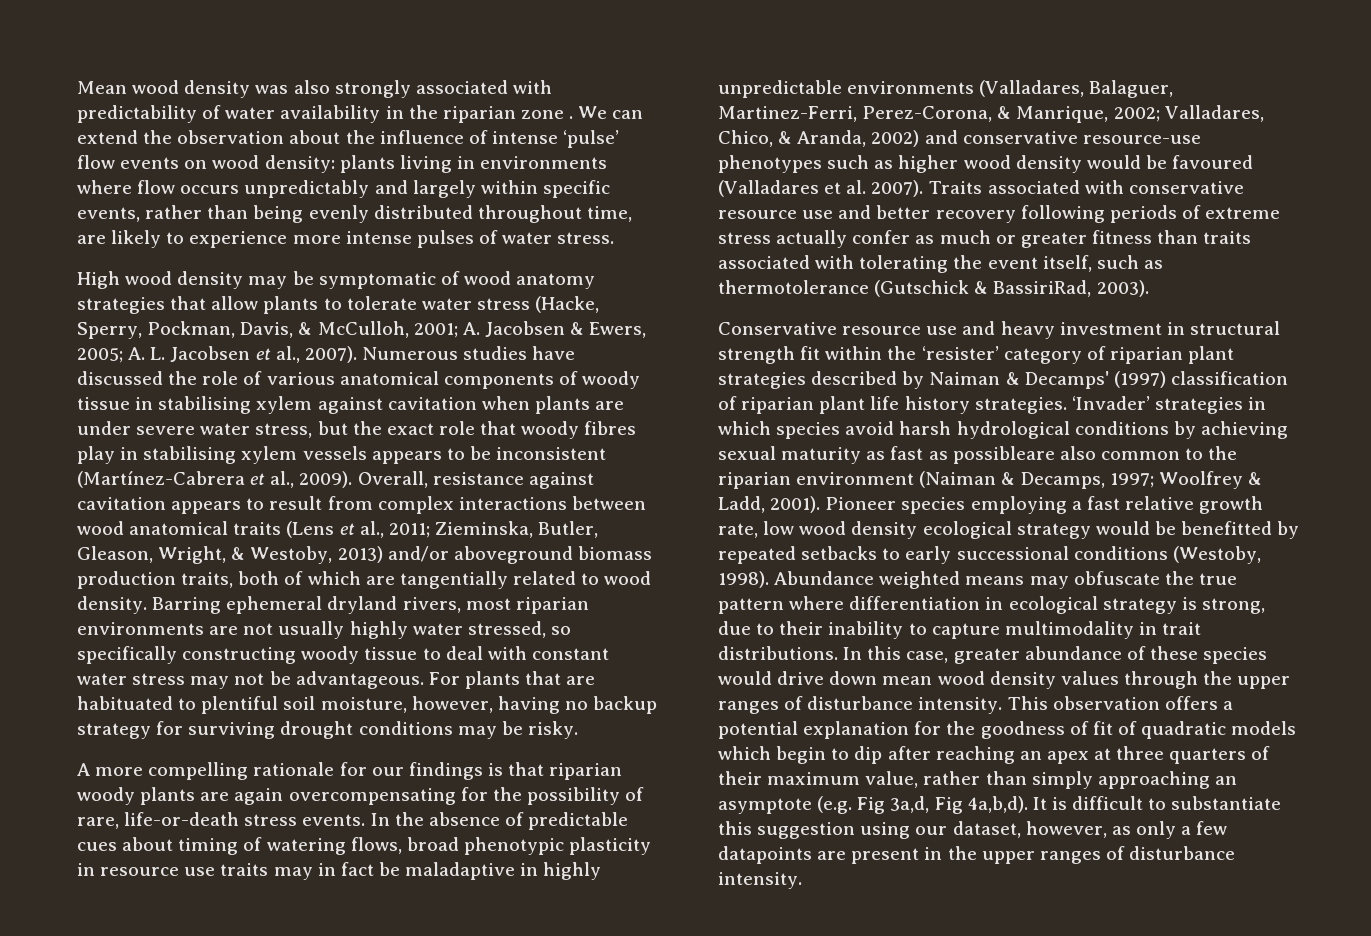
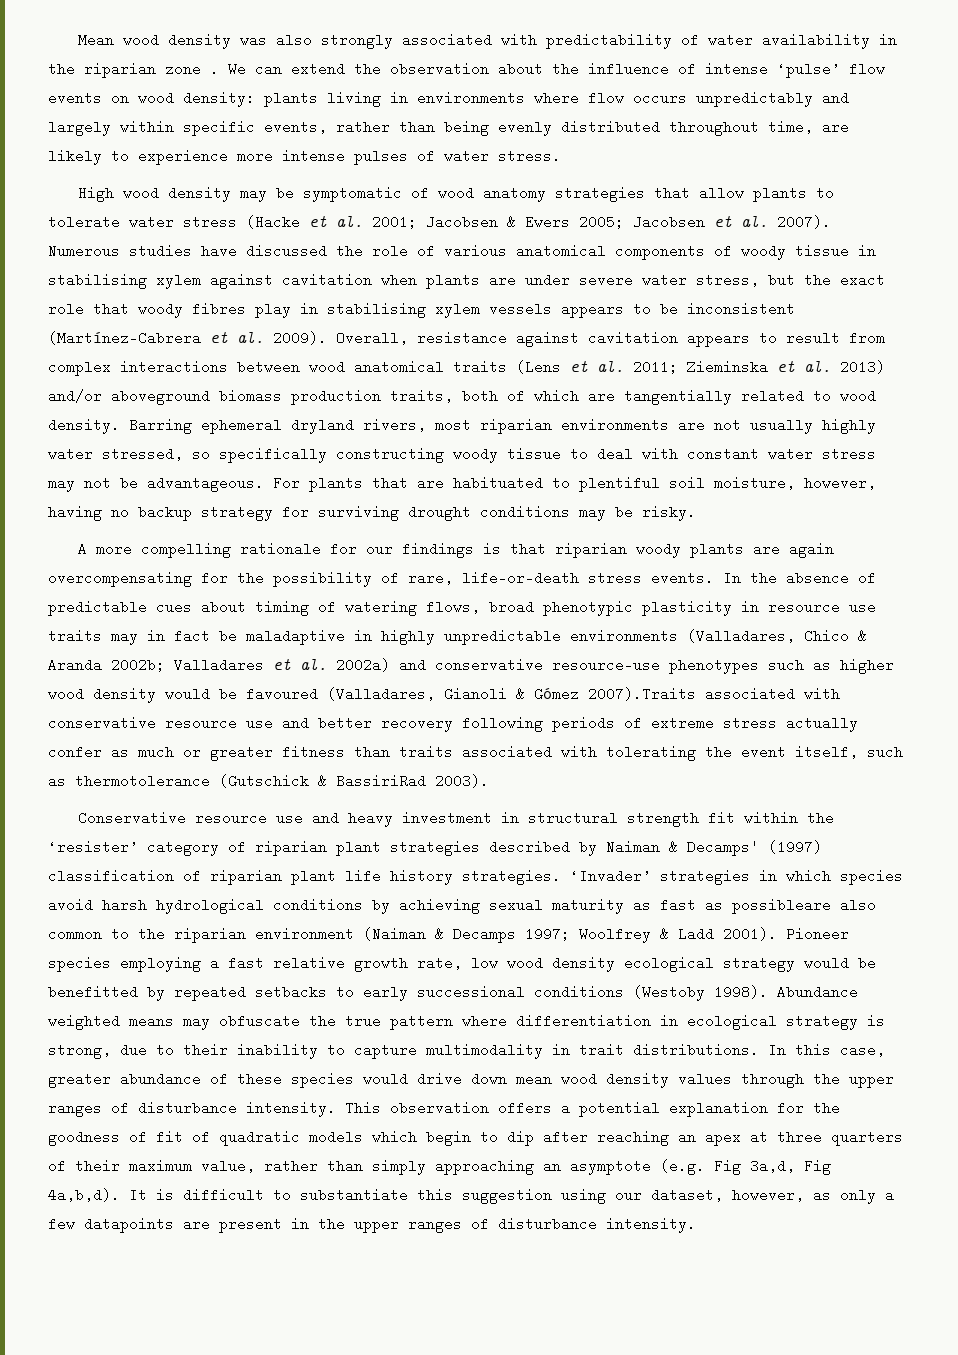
[535,296,600,313] [77,321,647,339] [77,347,166,363] (Hacke, Sperry, Pockman, Davis, & McCulloh, 2001; A. Jacobsen & Ewers, 2005; A. L. -> [246,215,624,229] (Hacke et al. 2001; Jacobsen & Ewers 2005;
[275,346,300,363] al., -> [741,215,768,227] al.
[270,471,295,488] al., -> [237,331,264,343] al.
[359,521,599,538] [77,546,333,564] al., 2011; Zieminska, Butler, Gleason, Wright, & Westoby, -> [597,360,831,374] al. 2011; Zieminska et al.
[1089,80,1174,98] [718,105,1264,123] [718,130,920,147] Balaguer, Martinez-Ferri, Perez-Corona, & Manrique, 2002; Valladares, Chico, & Aranda, 2002) -> [804,629,867,643] [48,658,390,672] Chico & Aranda 2002b; Valladares et al. 2002a)
[718,180,983,197] (Valladares et al. 2007). Traits -> [327,687,696,701] (Valladares, Gianoli & Gómez 2007).Traits
[993,280,1092,297] BassiriRad, -> [336,774,426,788] BassiriRad
[1020,472,1105,489] Decamps, -> [453,927,516,943] Decamps
[718,496,765,513] Ladd, -> [678,927,714,941] Ladd
[1172,546,1261,564] (Westoby, -> [633,985,705,1001] (Westoby

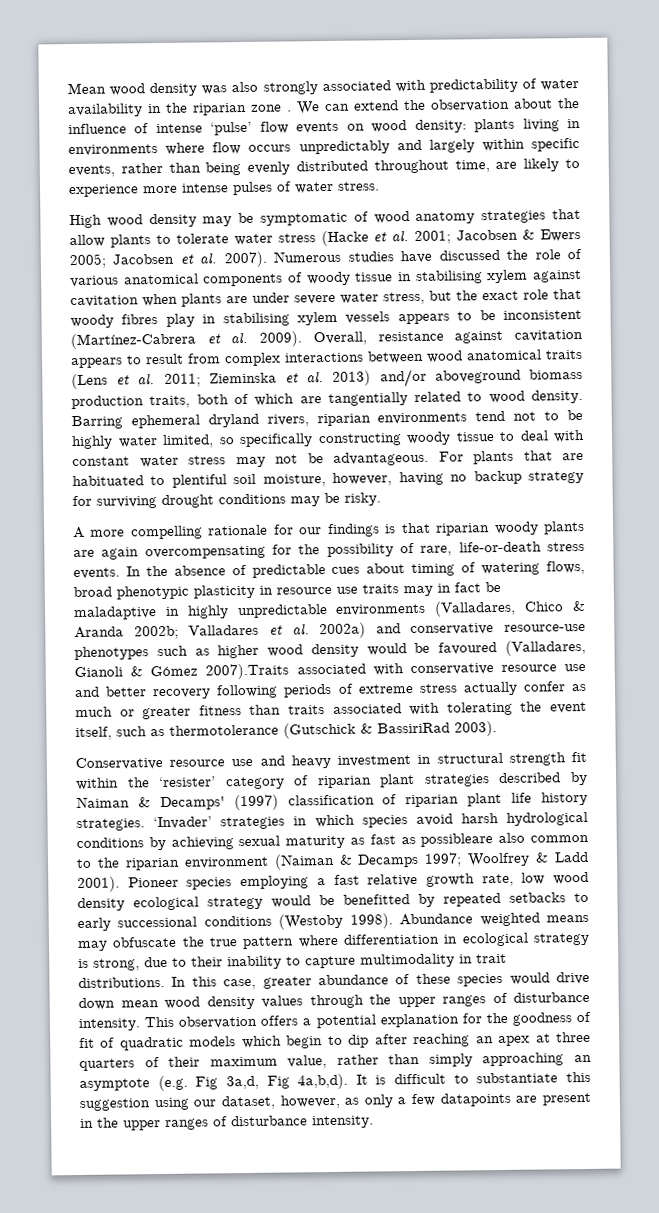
[435,420,471,430] most -> (309, 420) none
[678,418,813,434] are not usually -> [475,409,584,422] tend not to be
[102,447,183,461] stressed, -> [162,434,214,448] limited,

